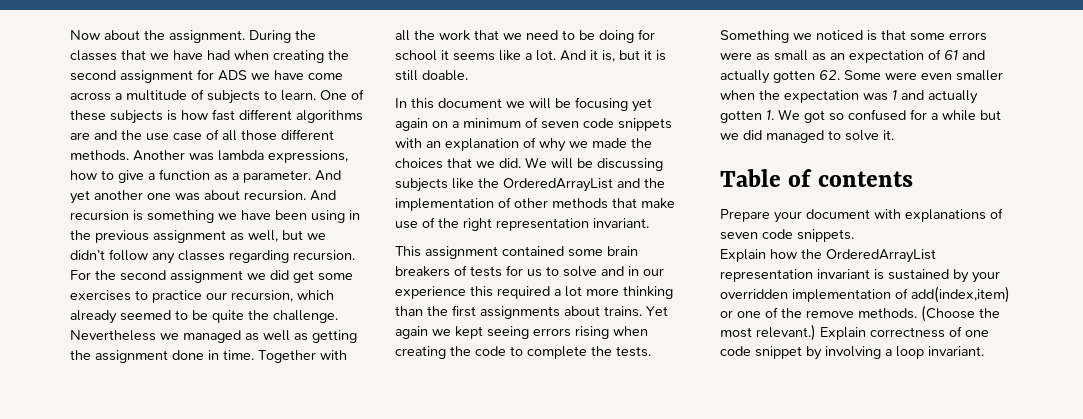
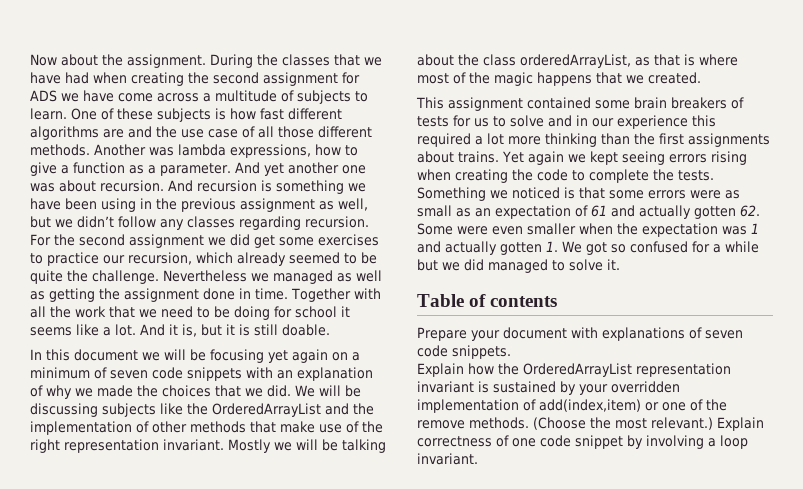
(649, 223) none -> [228,439,386,453] [417,54,738,68] [417,72,701,86] Mostly we will be talking about the class orderedArrayList, as that is where most of the magic happens that we created.

